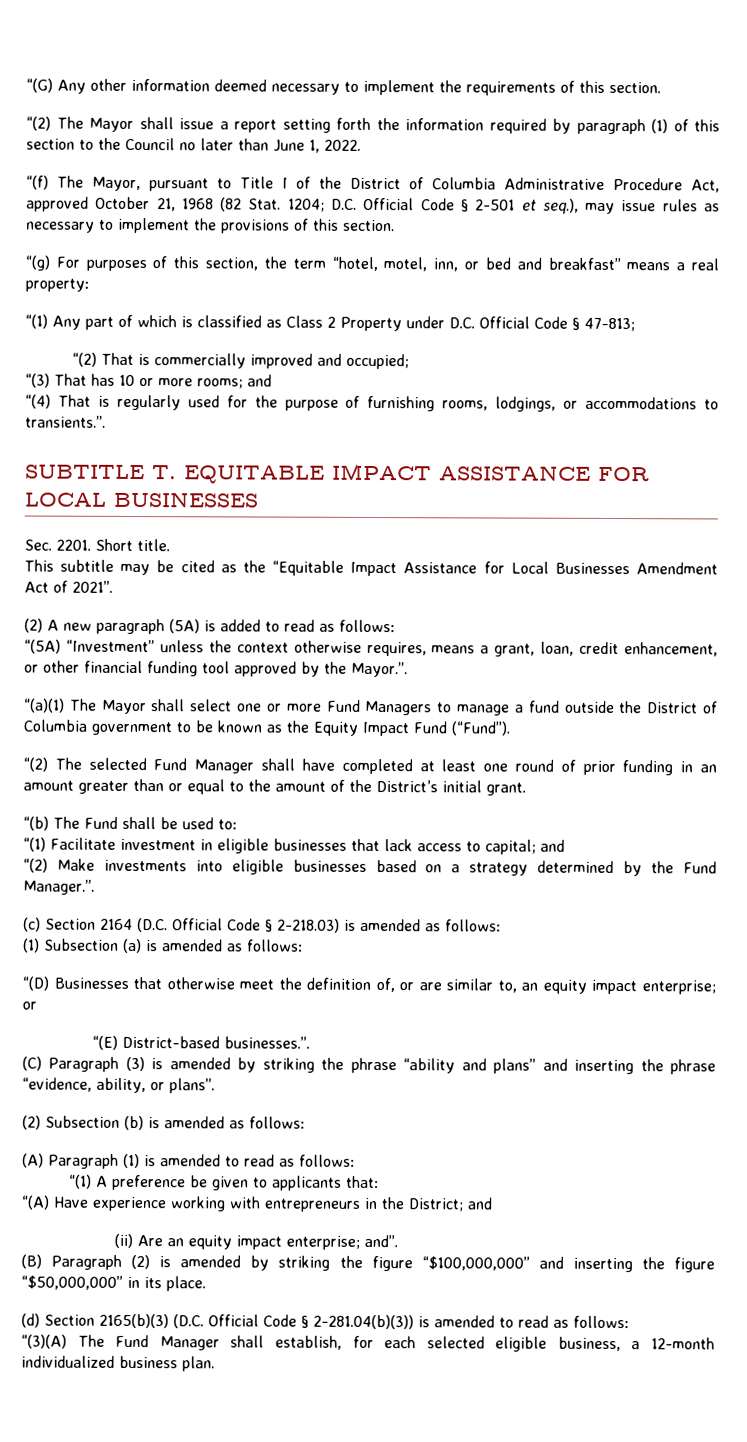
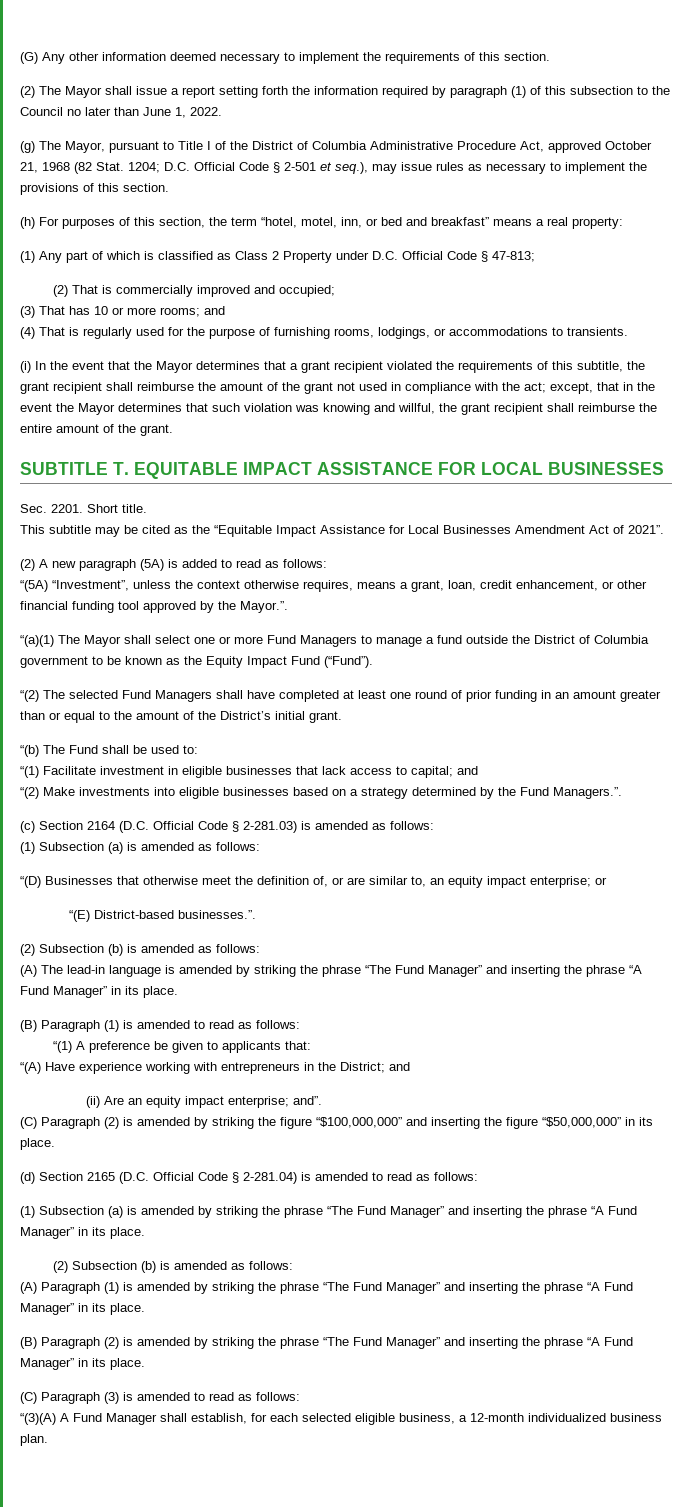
[26,78,53,93] “(G) -> [20,52,38,64] (G)
[26,116,51,131] “(2) -> [20,86,35,98] (2)
[26,138,75,150] section -> [570,86,633,95] subsection
[26,175,49,190] “(f) -> [20,141,35,153] (g)
[25,255,50,271] “(g) -> [20,217,35,229] (h)
[25,314,48,329] “(1) -> [20,251,35,263] (1)
[71,352,97,367] “(2) -> [52,285,68,297] (2)
[25,373,50,388] “(3) -> [20,306,35,318] (3)
[25,394,51,409] “(4) -> [20,327,35,339] (4)
[25,415,106,428] transients.”. -> [567,327,628,336] [20,361,645,373] [20,382,655,394] [20,403,657,415] [20,424,173,436] transients. // (i) In the event that the Mayor determines that a grant recipient violated the requirements of this subtitle, the grant recipient shall reimburse the amount of the grant not used in compliance with the act; except, that in the event the Mayor determines that such violation was knowing and willful, the grant recipient shall reimburse the entire amount of the grant.
[65,639,155,653] “Investment” -> [52,580,129,591] “Investment”,
[194,759,255,774] Manager -> [155,690,212,702] Managers
[23,879,95,895] Manager.”. -> [553,787,622,799] Managers.”.
[277,918,340,933] 2-218.03) -> [243,821,297,833] 2-281.03)
[22,1056,716,1075] [22,1077,215,1094] [22,1115,305,1131] [22,1153,44,1168] // (C) Paragraph (3) is amended by striking the phrase “ability and plans” and inserting the phrase “evidence, ability, or plans”. // (2) Subsection (b) is amended as follows: // (A) -> [20,944,260,956] [20,965,642,977] [20,986,178,998] [20,1020,37,1032] // (2) Subsection (b) is amended as follows: // (A) The lead-in language is amended by striking the phrase “The Fund Manager” and inserting the phrase “A Fund Manager” in its place. // (B)
[21,1254,42,1269] (B) -> [20,1117,37,1129] (C)
[99,1313,414,1330] 2165(b)(3) (D.C. Official Code § 2-281.04(b)(3)) -> [87,1172,478,1184] [20,1206,637,1218] [20,1227,145,1239] [52,1261,293,1273] [20,1282,633,1294] [20,1303,145,1315] [20,1337,633,1349] [20,1358,145,1370] [20,1392,119,1404] 2165 (D.C. Official Code § 2-281.04) is amended to read as follows: // (1) Subsection (a) is amended by striking the phrase “The Fund Manager” and inserting the phrase “A Fund Manager” in its place. // (2) Subsection (b) is amended as follows: // (A) Paragraph (1) is amended by striking the phrase “The Fund Manager” and inserting the phrase “A Fund Manager” in its place. // (B) Paragraph (2) is amended by striking the phrase “The Fund Manager” and inserting the phrase “A Fund Manager” in its place. // (C) Paragraph (3)
[77,1334,105,1347] The -> [60,1413,69,1422] A

